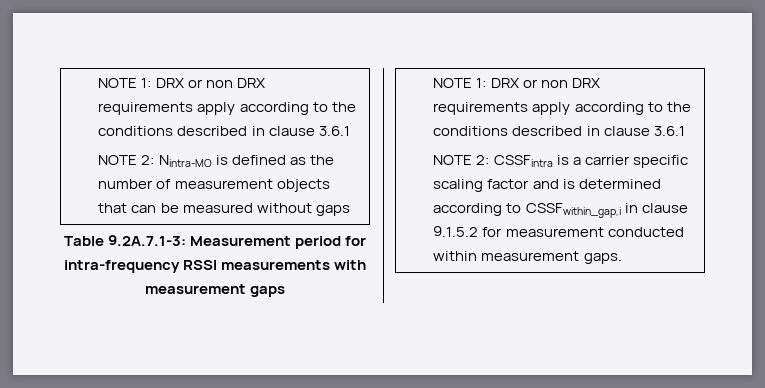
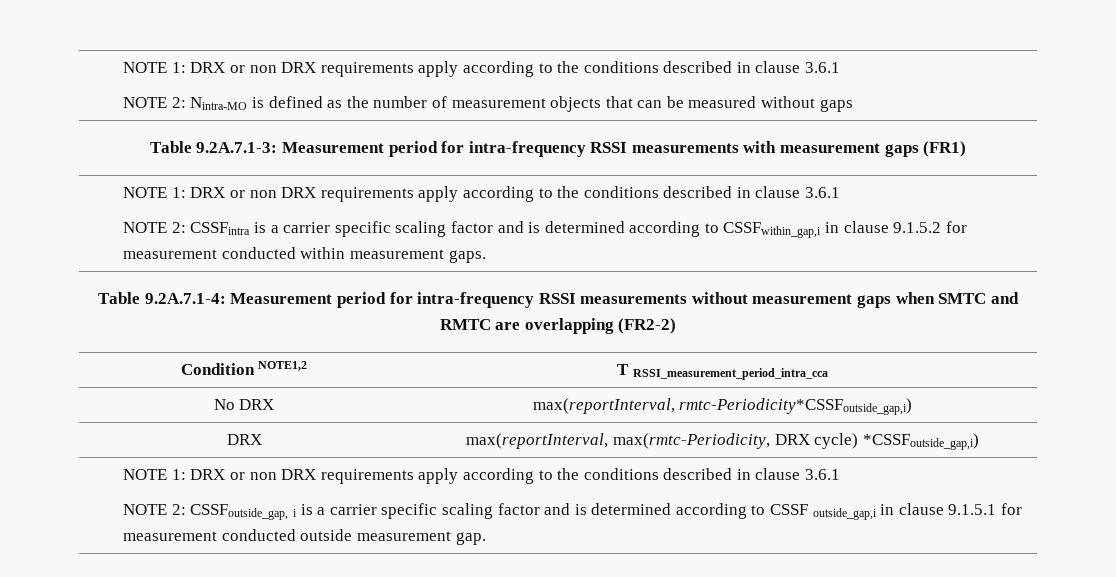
(286, 291) none -> [923,141,967,157] (FR1)
(622, 258) none -> [98,292,1019,308] [439,318,677,334] [180,361,308,375] [617,364,828,380] [213,399,275,410] [532,398,913,415] [226,434,262,445] [466,433,979,450] [123,468,841,484] [123,503,1023,520] [123,529,486,545] // Table 9.2A.7.1-4: Measurement period for intra-frequency RSSI measurements without measurement gaps when SMTC and RMTC are overlapping (FR2-2) // Condition NOTE1,2 | T RSSI_measurement_period_intra_cca // No DRX | max(reportInterval, rmtc-Periodicity*CSSFoutside_gap,i) // DRX | max(reportInterval, max(rmtc-Periodicity, DRX cycle) *CSSFoutside_gap,i) // NOTE 1: DRX or non DRX requirements apply according to the conditions described in clause 3.6.1 // NOTE 2: CSSFoutside_gap, i is a carrier specific scaling factor and is determined according to CSSF outside_gap,i in clause 9.1.5.1 for measurement conducted outside measurement gap.

